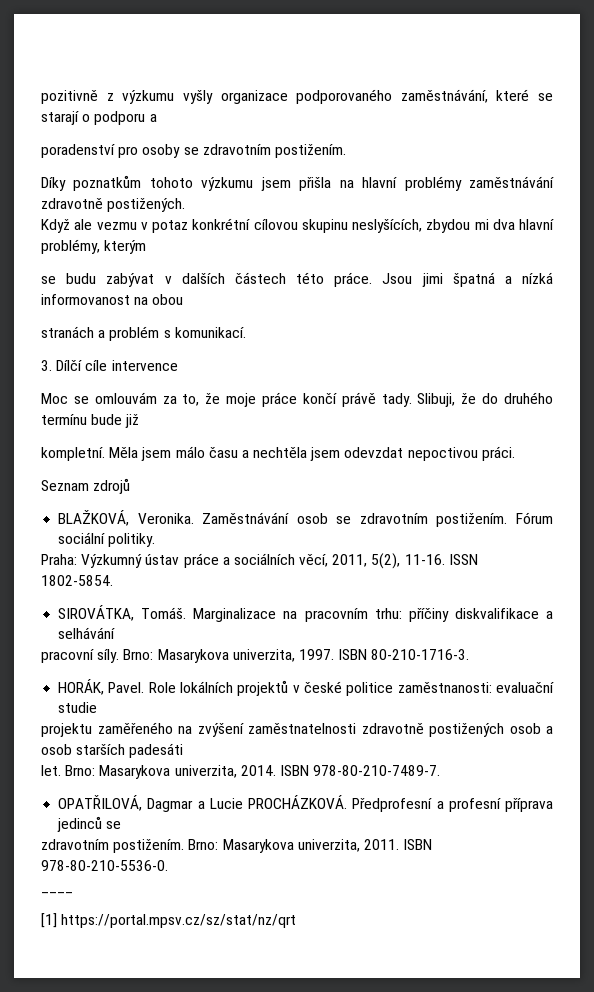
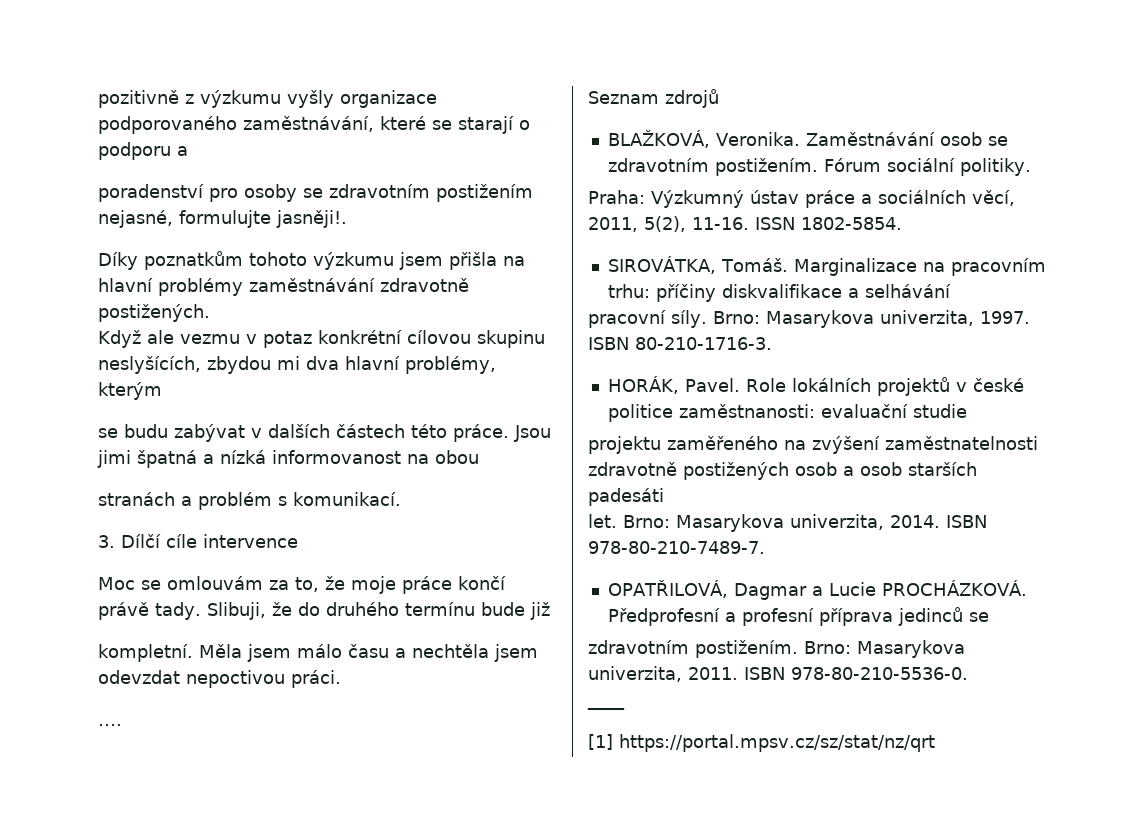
[274,144,346,158] postižením. -> [436,184,533,202] [98,210,347,228] postižením nejasné, formulujte jasněji!.
(515, 453) none -> [98,724,122,726] // ….

